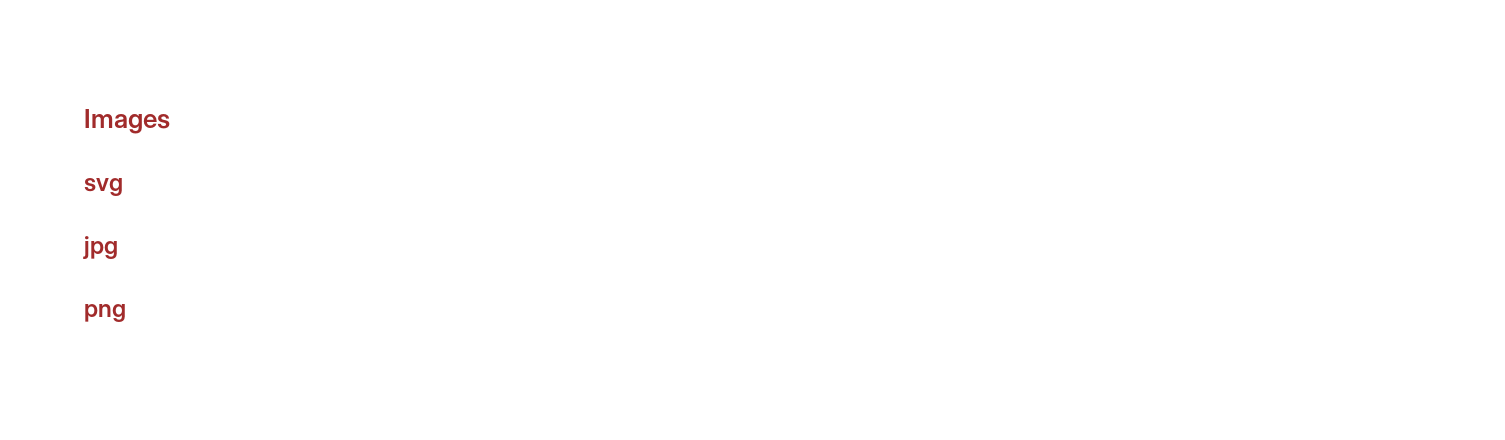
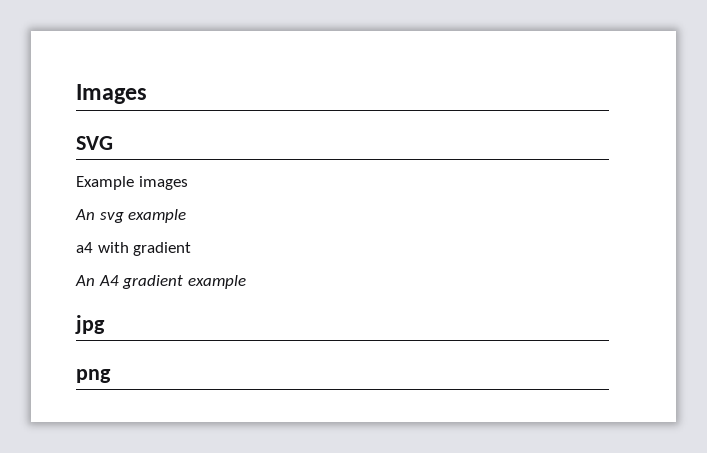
[84,178,123,196] svg -> [76,136,113,150] [76,176,188,190] [75,209,187,223] [76,242,192,256] [75,275,246,289] SVG // Example images // An svg example // a4 with gradient // An A4 gradient example

